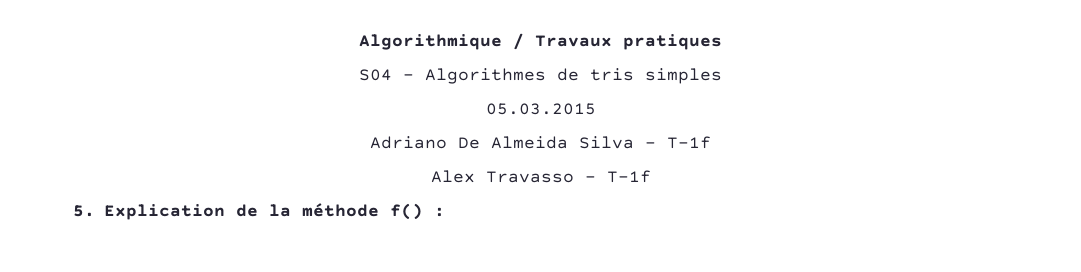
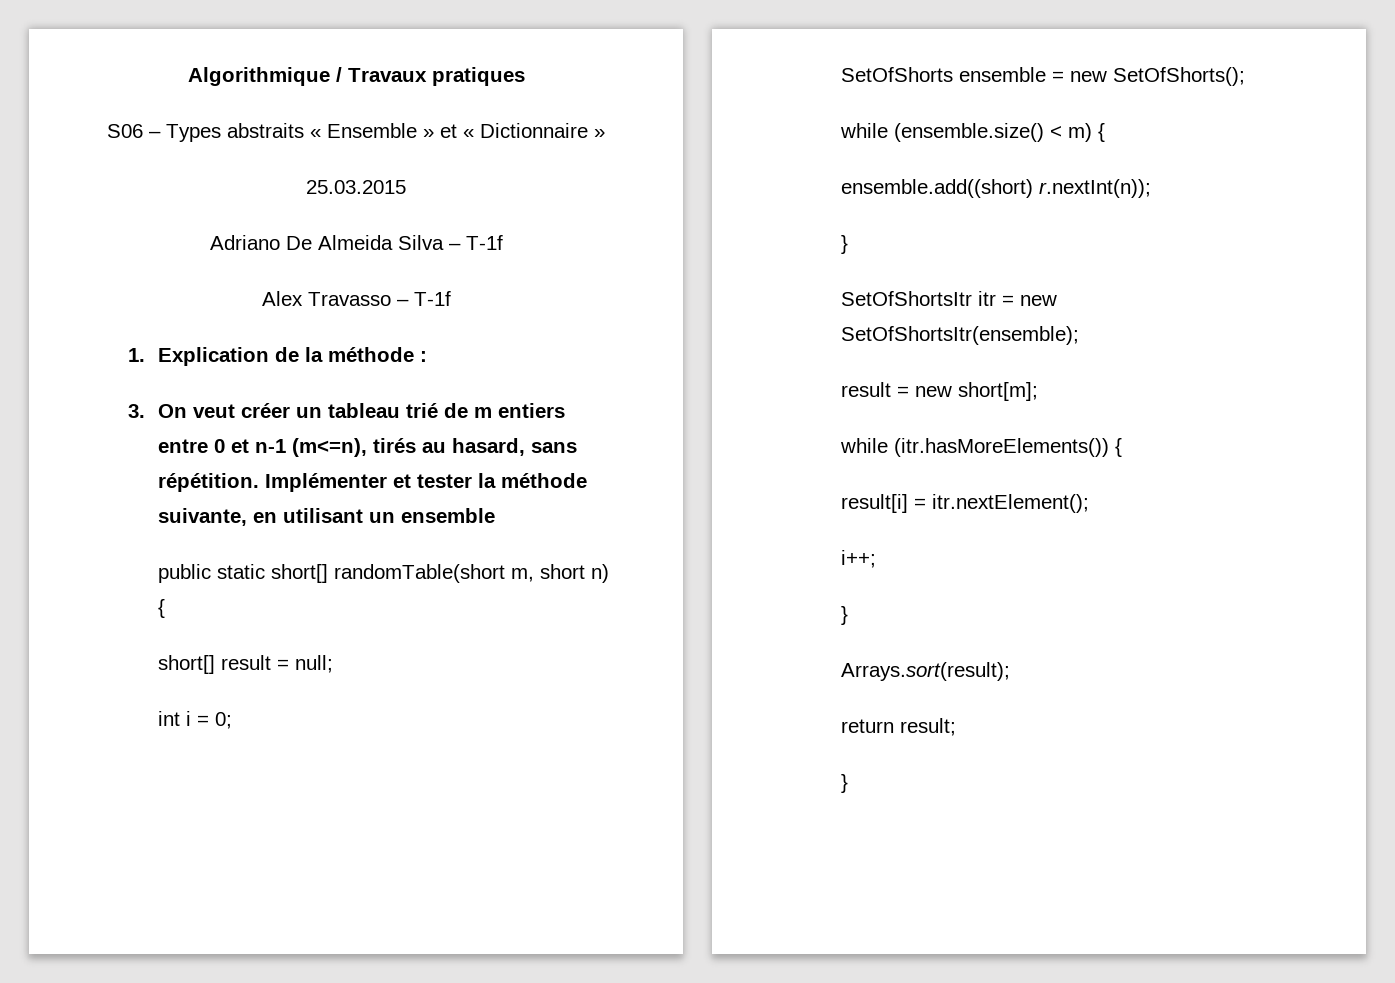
[359,68,722,84] [485,103,596,115] S04 – Algorithmes de tris simples // 05.03.2015 -> [107,123,605,142] [306,180,406,194] S06 – Types abstraits « Ensemble » et « Dictionnaire » // 25.03.2015
[72,205,95,217] 5. -> [128,348,146,362] 1.
[389,203,423,220] f() -> (415, 354) none
(445, 212) none -> [128,403,566,418] [158,438,578,457] [158,473,588,492] [158,508,496,526] [158,564,610,583] [158,599,166,618] [158,655,334,674] [158,711,233,729] [841,67,1246,86] [840,123,1106,142] [841,179,1152,198] [841,235,849,254] [841,291,1058,306] [841,326,1080,345] [841,382,1039,401] [840,438,1123,457] [841,494,1090,513] [841,550,877,568] [841,606,849,625] [841,662,1011,681] [841,718,957,736] [841,774,849,793] // 3. On veut créer un tableau trié de m entiers entre 0 et n-1 (m<=n), tirés au hasard, sans répétition. Implémenter et tester la méthode suivante, en utilisant un ensemble // public static short[] randomTable(short m, short n) { // short[] result = null; // int i = 0; // SetOfShorts ensemble = new SetOfShorts(); // while (ensemble.size() < m) { // ensemble.add((short) r.nextInt(n)); // } // SetOfShortsItr itr = new SetOfShortsItr(ensemble); // result = new short[m]; // while (itr.hasMoreElements()) { // result[i] = itr.nextElement(); // i++; // } // Arrays.sort(result); // return result; // }

